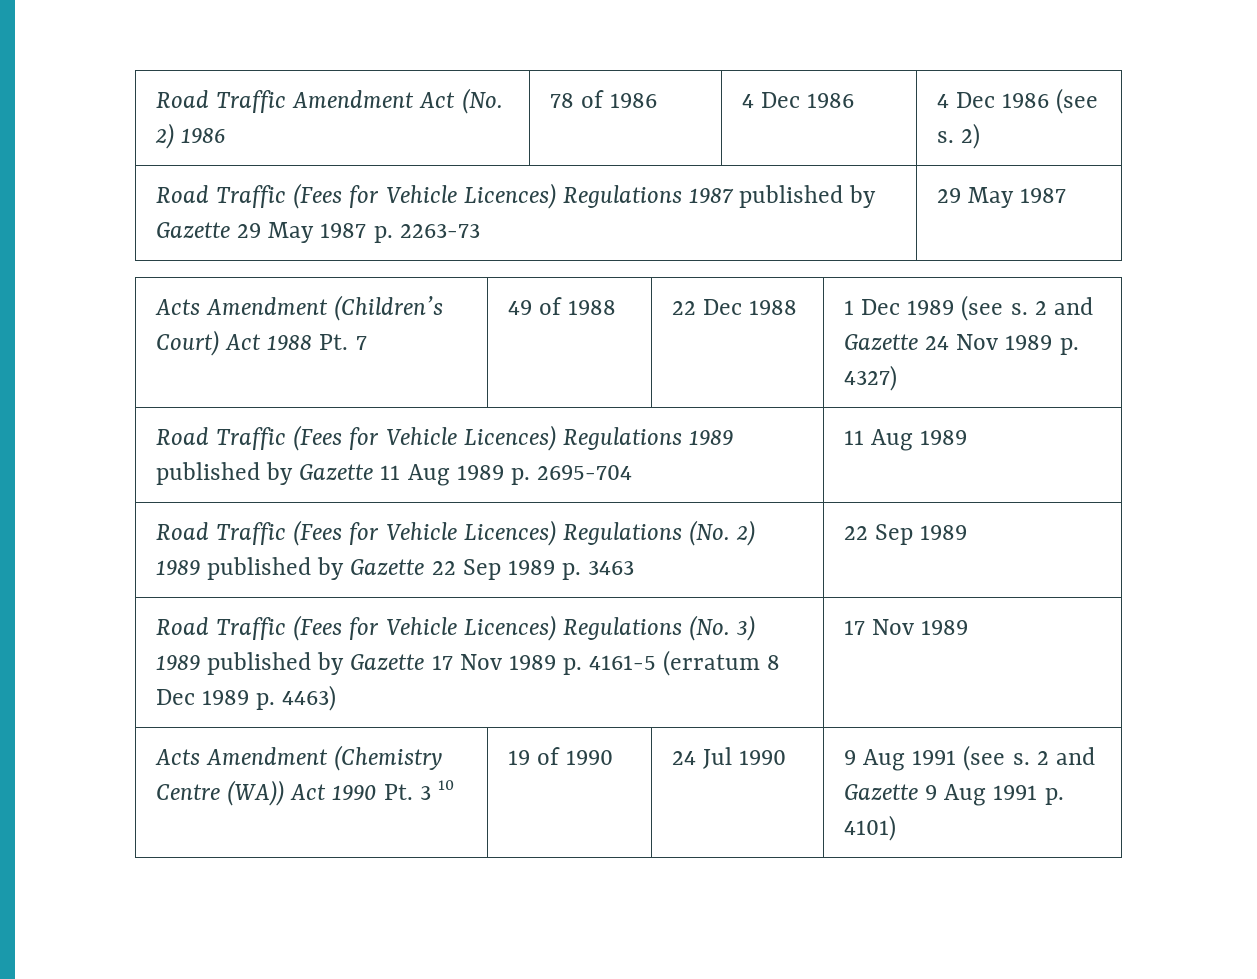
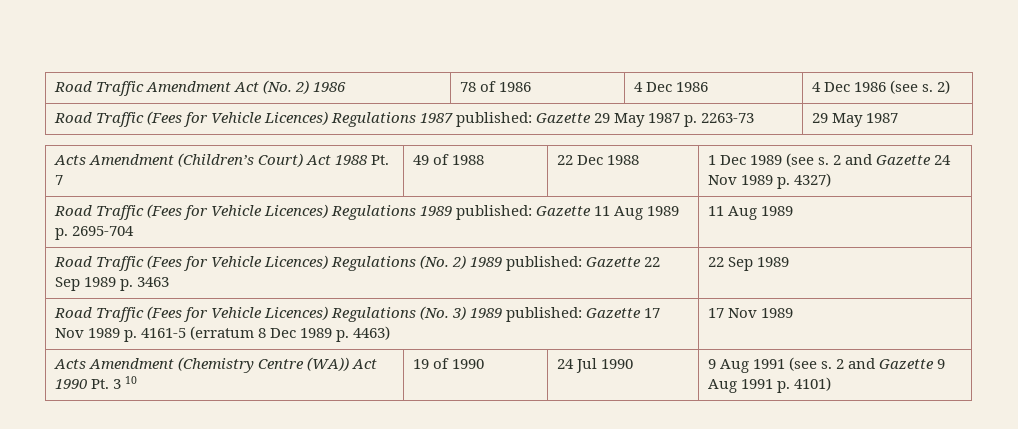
[739,185,877,208] published by -> [456,112,533,127] published:
[155,462,294,485] published by -> [456,205,533,220] published:
[207,557,345,580] published by -> [506,256,583,271] published:
[207,652,345,675] published by -> [506,307,583,322] published:

